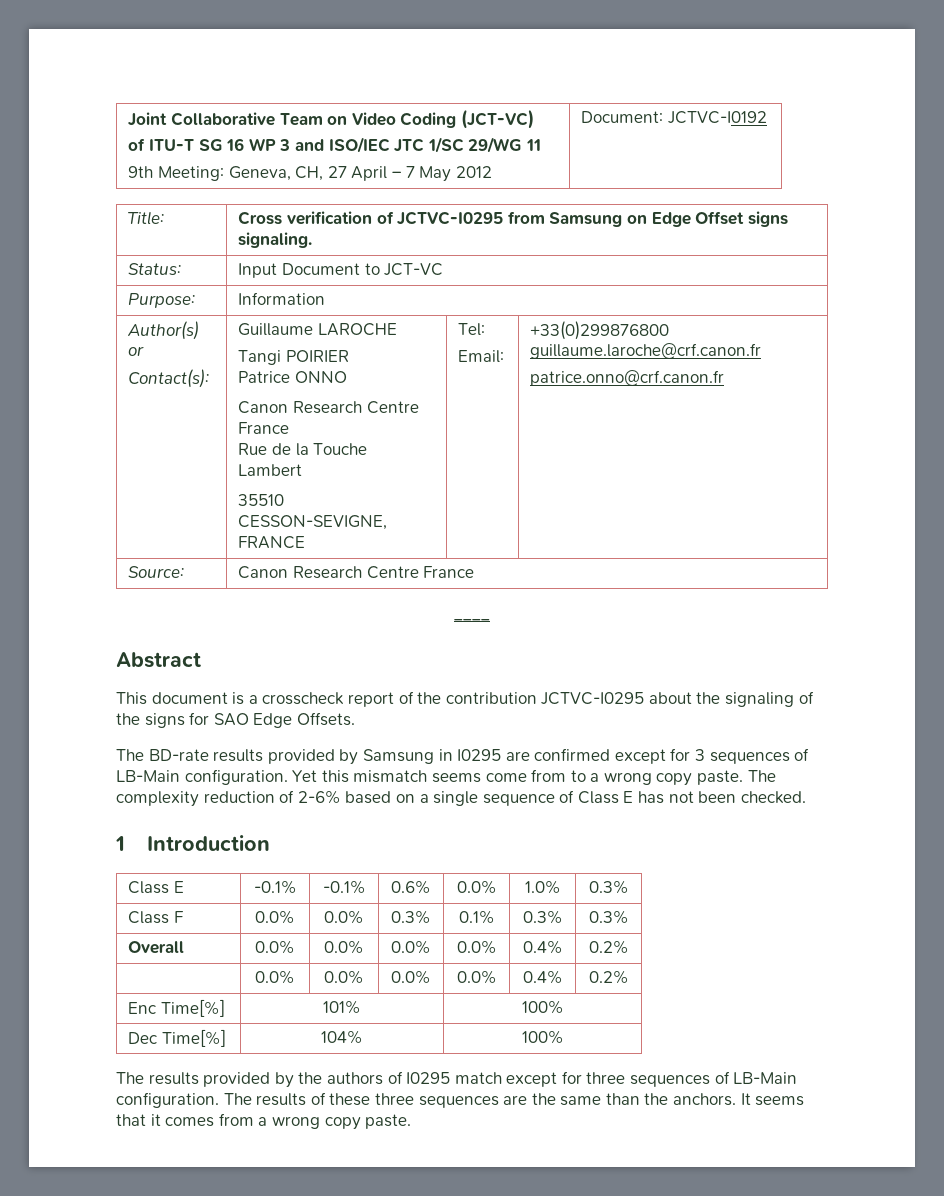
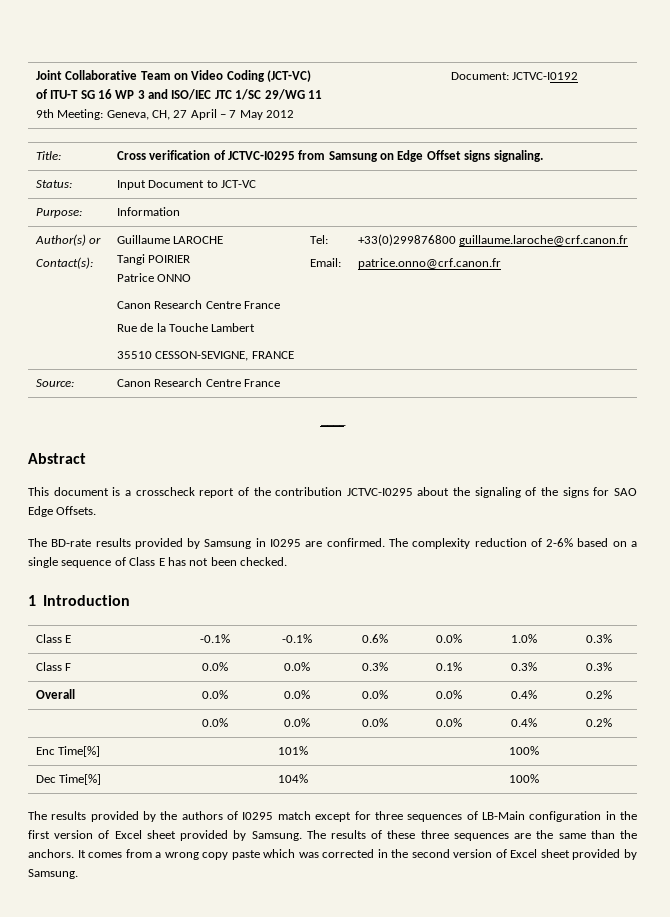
[534,748,810,764] [116,769,744,786] confirmed except for 3 sequences of LB-Main configuration. Yet this mismatch seems come from to a wrong copy paste. -> [326,538,385,547] confirmed.
[116,1092,219,1108] configuration. -> [529,811,638,822] [28,830,302,841] configuration in the first version of Excel sheet provided by Samsung.
[755,1096,805,1106] [116,1114,161,1126] seems that it -> (86, 854) none
[365,1114,412,1129] paste. -> [231,849,637,860] [28,869,78,879] paste which was corrected in the second version of Excel sheet provided by Samsung.

